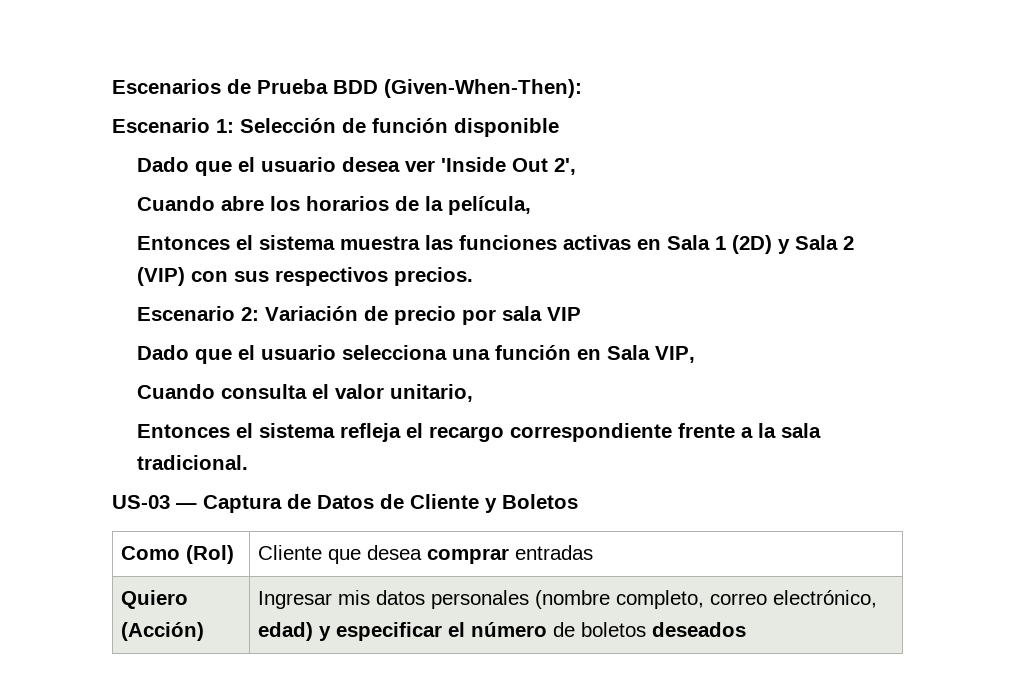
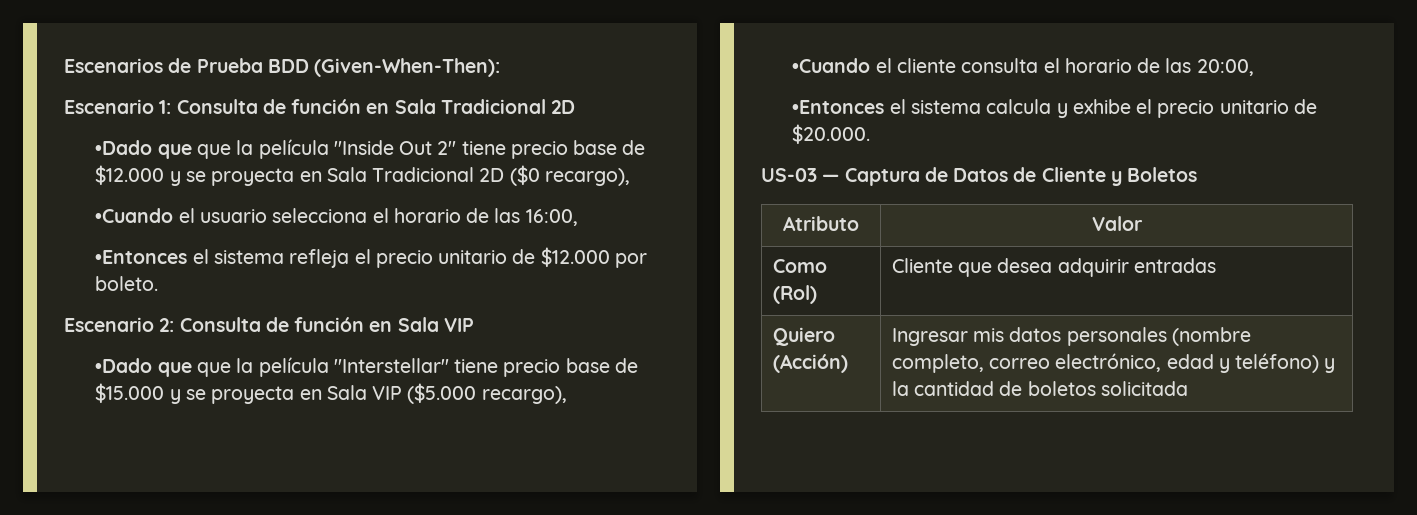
[240,118,559,137] [136,157,576,176] [136,196,531,215] [136,235,854,254] [136,267,473,286] [136,306,581,325] [136,345,695,364] [136,384,473,402] [136,423,821,442] [136,455,248,470] Selección de función disponible // Dado que el usuario desea ver 'Inside Out 2', // Cuando abre los horarios de la película, // Entonces el sistema muestra las funciones activas en Sala 1 (2D) y Sala 2 (VIP) con sus respectivos precios. // Escenario 2: Variación de precio por sala VIP // Dado que el usuario selecciona una función en Sala VIP, // Cuando consulta el valor unitario, // Entonces el sistema refleja el recargo correspondiente frente a la sala tradicional. -> [176,99,576,114] [95,139,646,159] [95,165,630,186] [95,208,578,226] [95,247,647,268] [95,276,159,291] [64,317,474,332] [95,357,638,377] [95,383,567,404] [792,58,1254,76] [792,99,1317,118] [792,124,871,144] Consulta de función en Sala Tradicional 2D // •Dado que que la película "Inside Out 2" tiene precio base de $12.000 y se proyecta en Sala Tradicional 2D ($0 recargo), // •Cuando el usuario selecciona el horario de las 16:00, // •Entonces el sistema refleja el precio unitario de $12.000 por boleto. // Escenario 2: Consulta de función en Sala VIP // •Dado que que la película "Interstellar" tiene precio base de $15.000 y se proyecta en Sala VIP ($5.000 recargo), // •Cuando el cliente consulta el horario de las 20:00, // •Entonces el sistema calcula y exhibe el precio unitario de $20.000.
(578, 501) none -> [783,216,859,231] [1091,216,1143,231] // Atributo | Valor
[427,548,510,564] comprar -> [1057,258,1129,277] adquirir
[258,622,548,641] edad) y especificar el número -> [1166,353,1336,373] [891,381,994,396] edad y teléfono) y la cantidad
[652,622,747,637] deseados -> [1100,381,1188,396] solicitada

